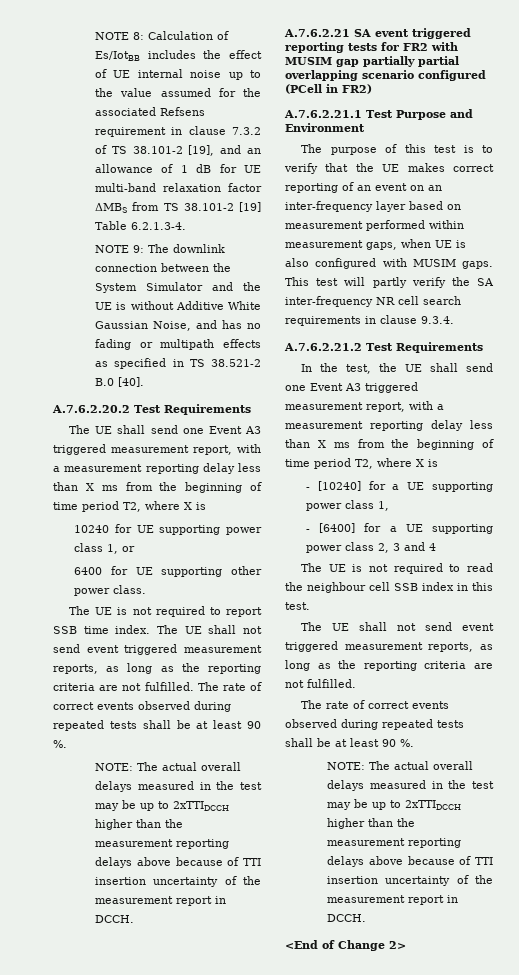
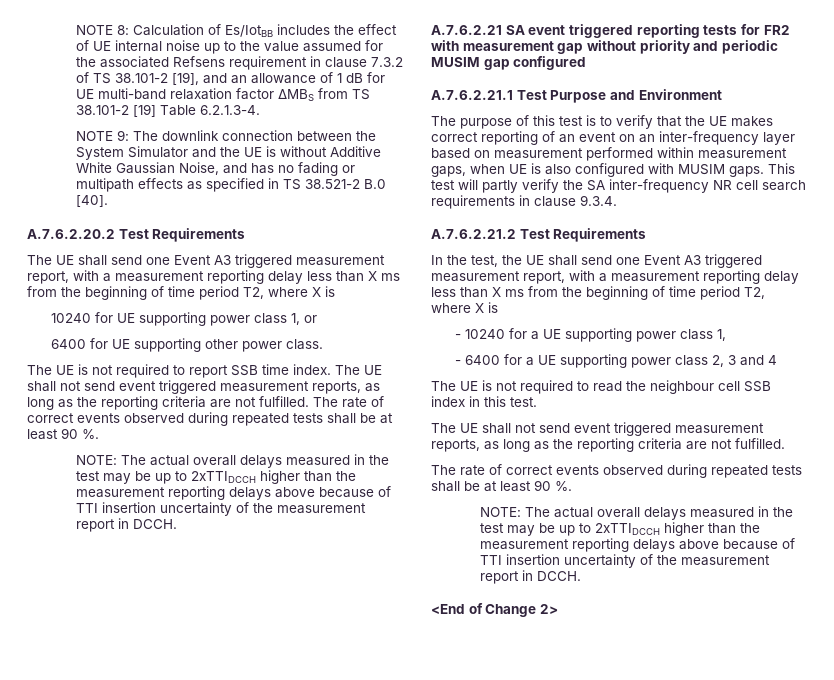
[285,56,459,67] [285,70,486,81] [285,84,372,94] MUSIM gap partially partial overlapping scenario configured (PCell in FR2) -> [462,40,778,54] [431,56,587,70] measurement gap without priority and periodic MUSIM gap configured
[317,481,361,491] [10240] -> [465,329,506,339] 10240
[319,523,356,533] [6400] -> [465,355,501,365] 6400

